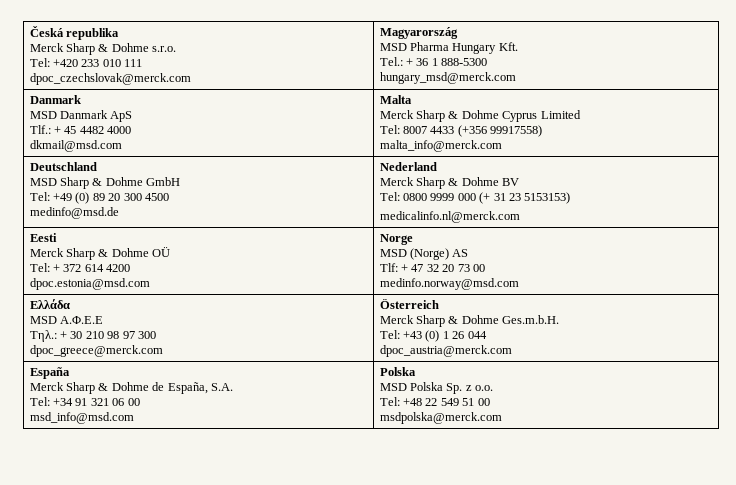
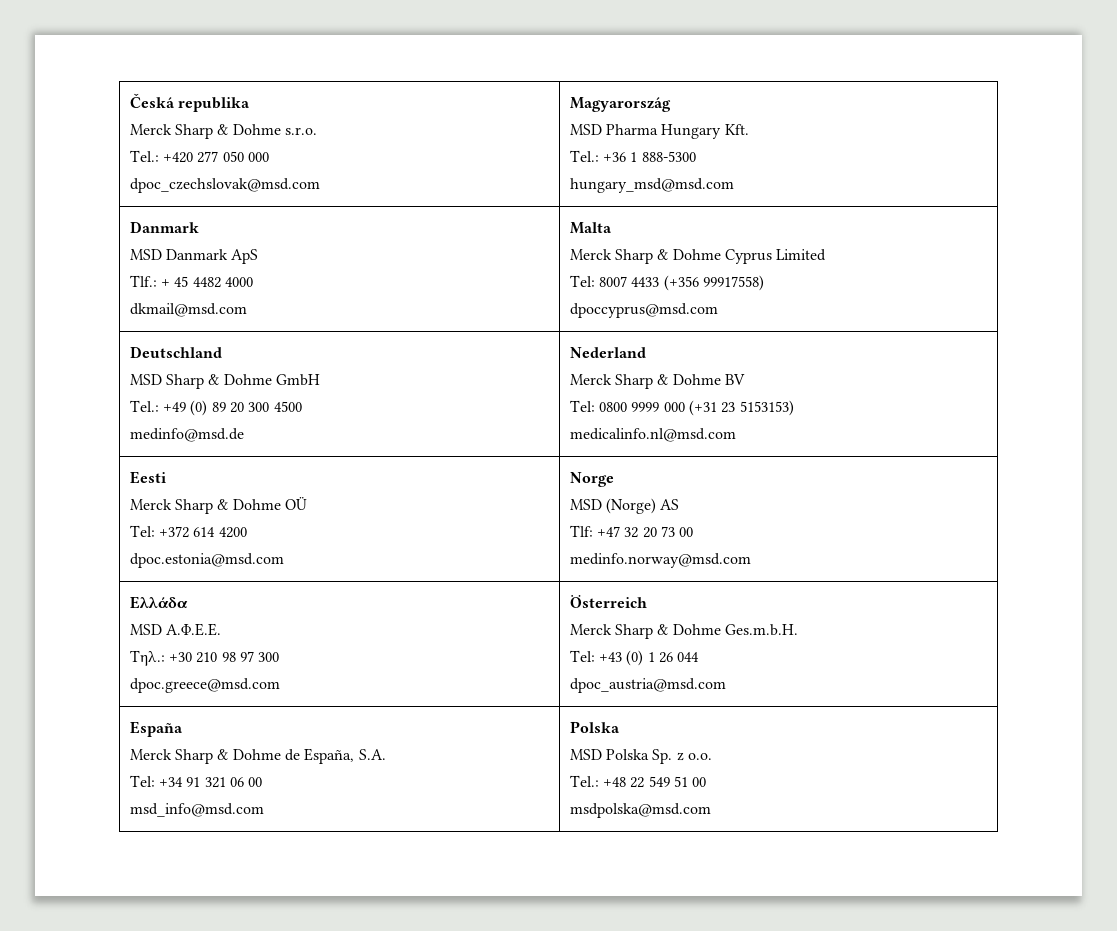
[29,58,143,67] [29,73,191,85] Tel: +420 233 010 111 // dpoc_czechslovak@merck.com -> [129,150,270,163] [129,178,320,193] Tel.: +420 277 050 000 // dpoc_czechslovak@msd.com
[406,58,429,66] + 36 -> [603,152,627,162] +36
[379,72,516,84] hungary_msd@merck.com -> [569,178,734,193] hungary_msd@msd.com
[379,140,502,152] malta_info@merck.com -> [569,303,718,318] dpoccyprus@msd.com
[29,192,50,201] Tel: -> [129,400,159,412] Tel.:
[479,192,506,204] (+ 31 -> [689,400,718,416] (+31
[379,211,520,223] medicalinfo.nl@merck.com -> [569,428,736,442] medicalinfo.nl@msd.com
[53,264,82,272] + 372 -> [159,526,190,538] +372
[401,264,424,272] + 47 -> [597,526,621,537] +47
[60,316,104,324] Α.Φ.Ε.Ε -> [166,623,222,636] Α.Φ.Ε.Ε.
[60,331,83,339] + 30 -> [169,652,193,662] +30
[29,345,163,357] dpoc_greece@merck.com -> [129,678,280,693] dpoc.greece@msd.com
[379,345,512,357] dpoc_austria@merck.com -> [569,678,726,693] dpoc_austria@msd.com
[379,397,400,406] Tel: -> [569,775,599,787] Tel.:
[379,412,502,424] msdpolska@merck.com -> [569,803,711,818] msdpolska@msd.com

